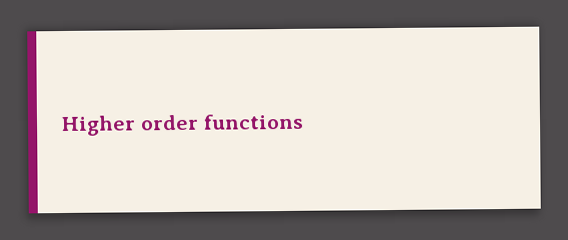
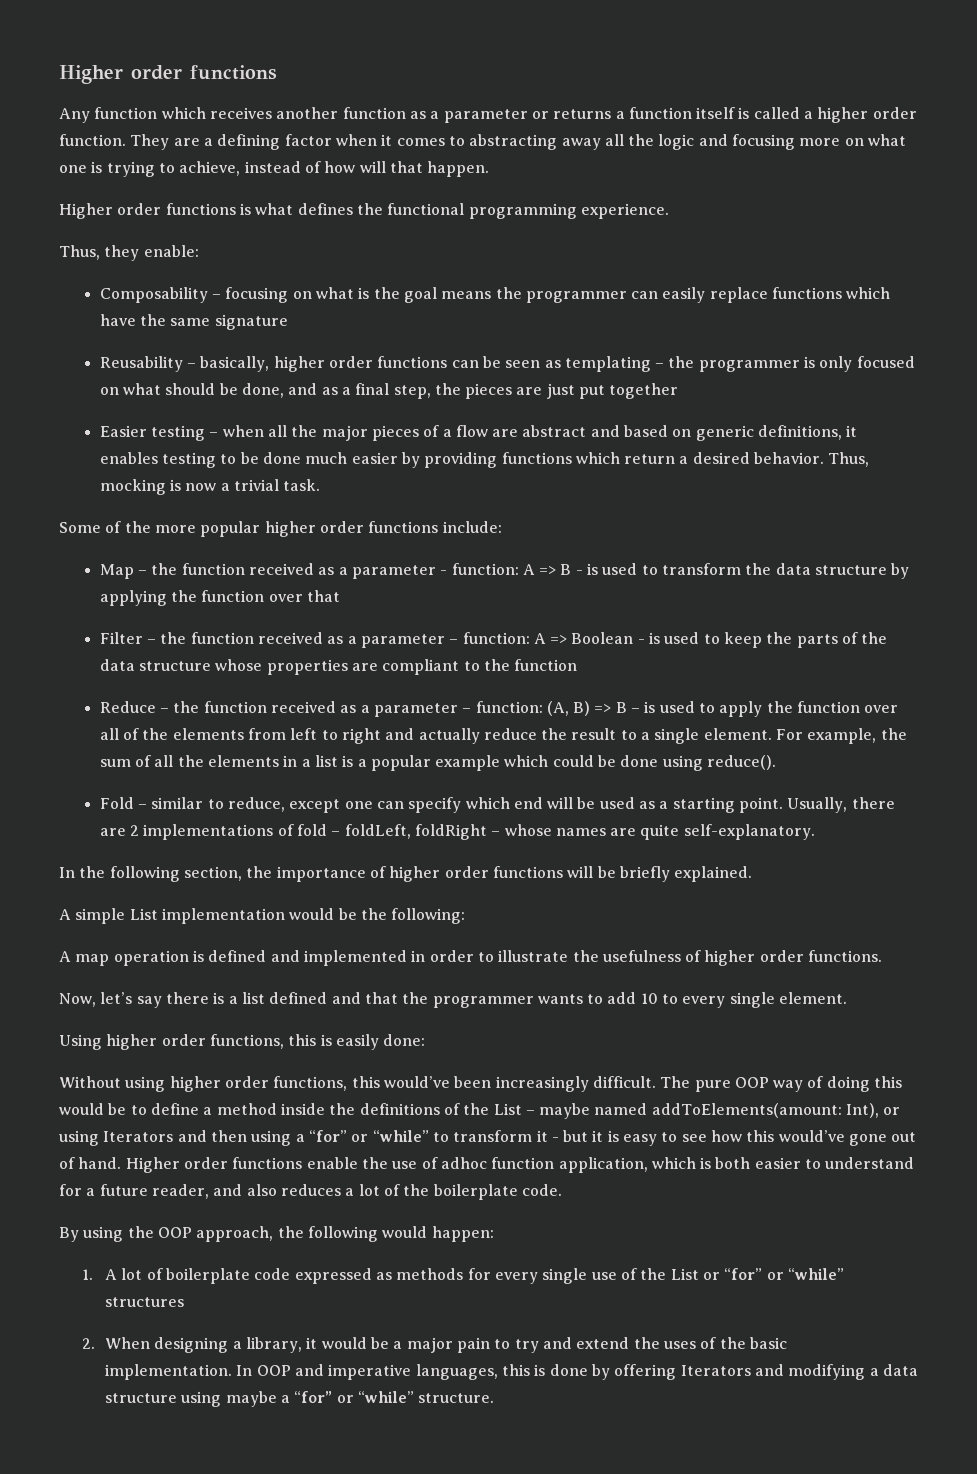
[61,113,304,137] Higher order functions -> [59,65,277,84] [59,107,917,123] [59,134,907,150] [59,161,490,177] [59,203,669,219] [59,245,199,261] [99,287,891,303] [99,314,288,330] [99,356,915,372] [99,383,679,399] [99,425,858,441] [99,452,870,468] [99,479,321,495] [59,521,502,537] [99,563,910,579] [99,590,340,606] [99,632,888,648] [99,659,578,675] [99,701,899,717] [99,728,907,744] [99,755,777,771] [99,797,895,813] [99,824,815,840] [59,866,753,882] [59,908,466,924] [59,950,883,966] [59,992,848,1008] [59,1034,426,1050] [59,1076,903,1092] [59,1103,901,1119] [59,1130,917,1146] [59,1157,915,1173] [59,1184,562,1200] [59,1226,494,1242] [82,1268,844,1284] [105,1297,185,1307] [82,1337,787,1353] [105,1364,918,1380] [105,1391,495,1407] Higher order functions // Any function which receives another function as a parameter or returns a function itself is called a higher order function. They are a defining factor when it comes to abstracting away all the logic and focusing more on what one is trying to achieve, instead of how will that happen. // Higher order functions is what defines the functional programming experience. // Thus, they enable: // Composability – focusing on what is the goal means the programmer can easily replace functions which have the same signature // Reusability – basically, higher order functions can be seen as templating – the programmer is only focused on what should be done, and as a final step, the pieces are just put together // Easier testing – when all the major pieces of a flow are abstract and based on generic definitions, it enables testing to be done much easier by providing functions which return a desired behavior. Thus, mocking is now a trivial task. // Some of the more popular higher order functions include: // Map – the function received as a parameter - function: A => B - is used to transform the data structure by applying the function over that // Filter – the function received as a parameter – function: A => Boolean - is used to keep the parts of the data structure whose properties are compliant to the function // Reduce – the function received as a parameter – function: (A, B) => B – is used to apply the function over all of the elements from left to right and actually reduce the result to a single element. For example, the sum of all the elements in a list is a popular example which could be done using reduce(). // Fold – similar to reduce, except one can specify which end will be used as a starting point. Usually, there are 2 implementations of fold – foldLeft, foldRight – whose names are quite self-explanatory. // In the following section, the importance of higher order functions will be briefly explained. // A simple List implementation would be the following: // A map operation is defined and implemented in order to illustrate the usefulness of higher order functions. // Now, let’s say there is a list defined and that the programmer wants to add 10 to every single element. // Using higher order functions, this is easily done: // Without using higher order functions, this would’ve been increasingly difficult. The pure OOP way of doing this would be to define a method inside the definitions of the List – maybe named addToElements(amount: Int), or using Iterators and then using a “for” or “while” to transform it - but it is easy to see how this would’ve gone out of hand. Higher order functions enable the use of adhoc function application, which is both easier to understand for a future reader, and also reduces a lot of the boilerplate code. // By using the OOP approach, the following would happen: // 1. A lot of boilerplate code expressed as methods for every single use of the List or “for” or “while” structures // 2. When designing a library, it would be a major pain to try and extend the uses of the basic implementation. In OOP and imperative languages, this is done by offering Iterators and modifying a data structure using maybe a “for” or “while” structure.

